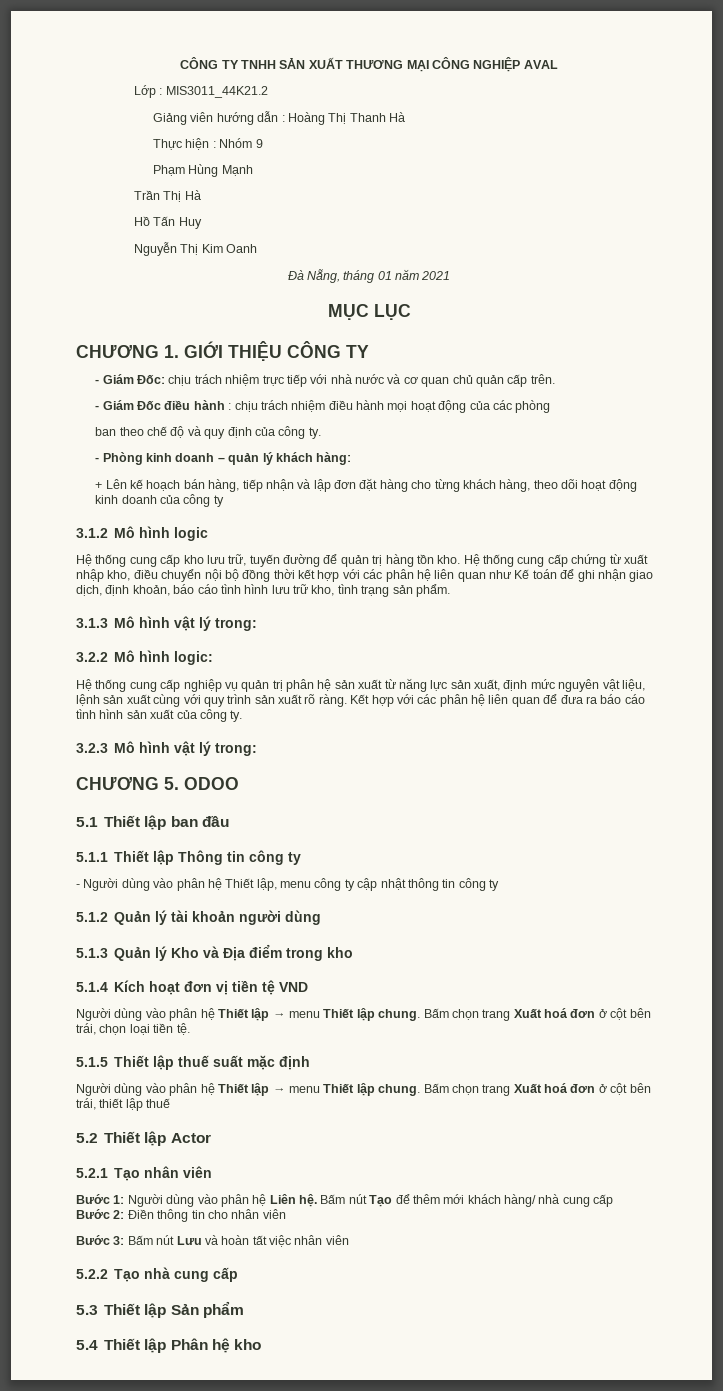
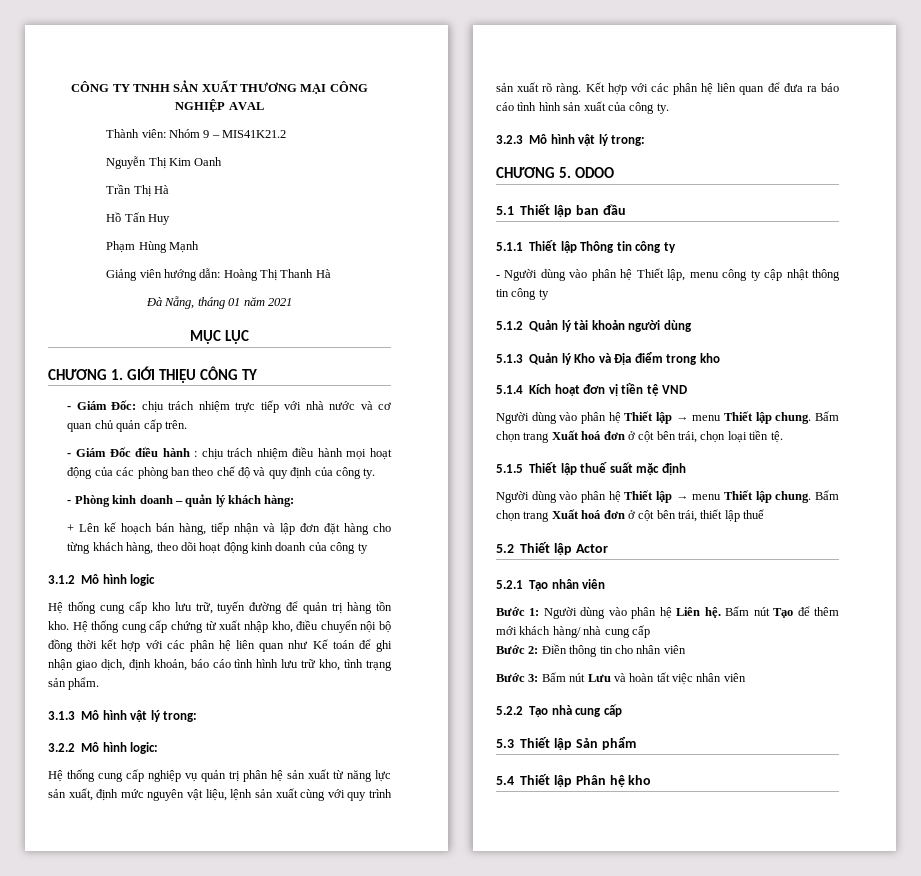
[133,85,268,98] [153,111,406,125] [153,138,263,150] [153,164,253,177] Lớp : MIS3011_44K21.2 // Giảng viên hướng dẫn : Hoàng Thị Thanh Hà // Thực hiện : Nhóm 9 // Phạm Hùng Mạnh -> [106,129,287,138] [106,156,223,169] Thành viên: Nhóm 9 – MIS41K21.2 // Nguyễn Thị Kim Oanh
[133,242,257,256] Nguyễn Thị Kim Oanh -> [106,241,199,253] [106,268,331,281] Phạm Hùng Mạnh // Giảng viên hướng dẫn: Hoàng Thị Thanh Hà
(551, 406) // -> (169, 473) none

